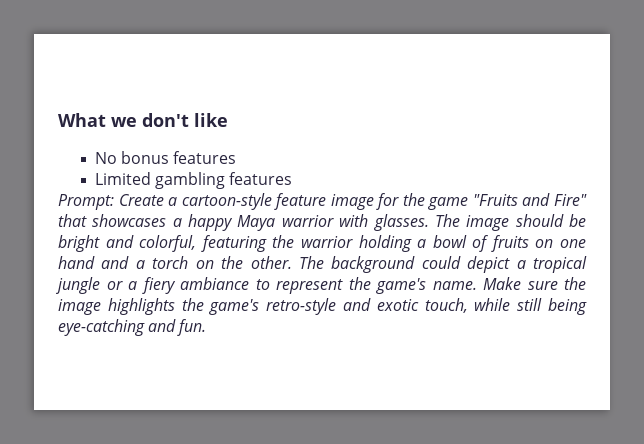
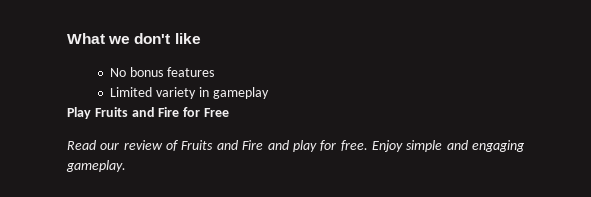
[154,172,293,189] [58,193,588,210] [58,214,587,231] [58,235,586,252] [58,256,587,273] [55,277,586,294] [58,298,588,315] [58,319,207,336] gambling features // Prompt: Create a cartoon-style feature image for the game "Fruits and Fire" that showcases a happy Maya warrior with glasses. The image should be bright and colorful, featuring the warrior holding a bowl of fruits on one hand and a torch on the other. The background could depict a tropical jungle or a fiery ambiance to represent the game's name. Make sure the image highlights the game's retro-style and exotic touch, while still being eye-catching and fun. -> [156,87,269,99] [67,107,229,119] [67,140,525,152] [66,160,126,172] variety in gameplay // Play Fruits and Fire for Free // Read our review of Fruits and Fire and play for free. Enjoy simple and engaging gameplay.

